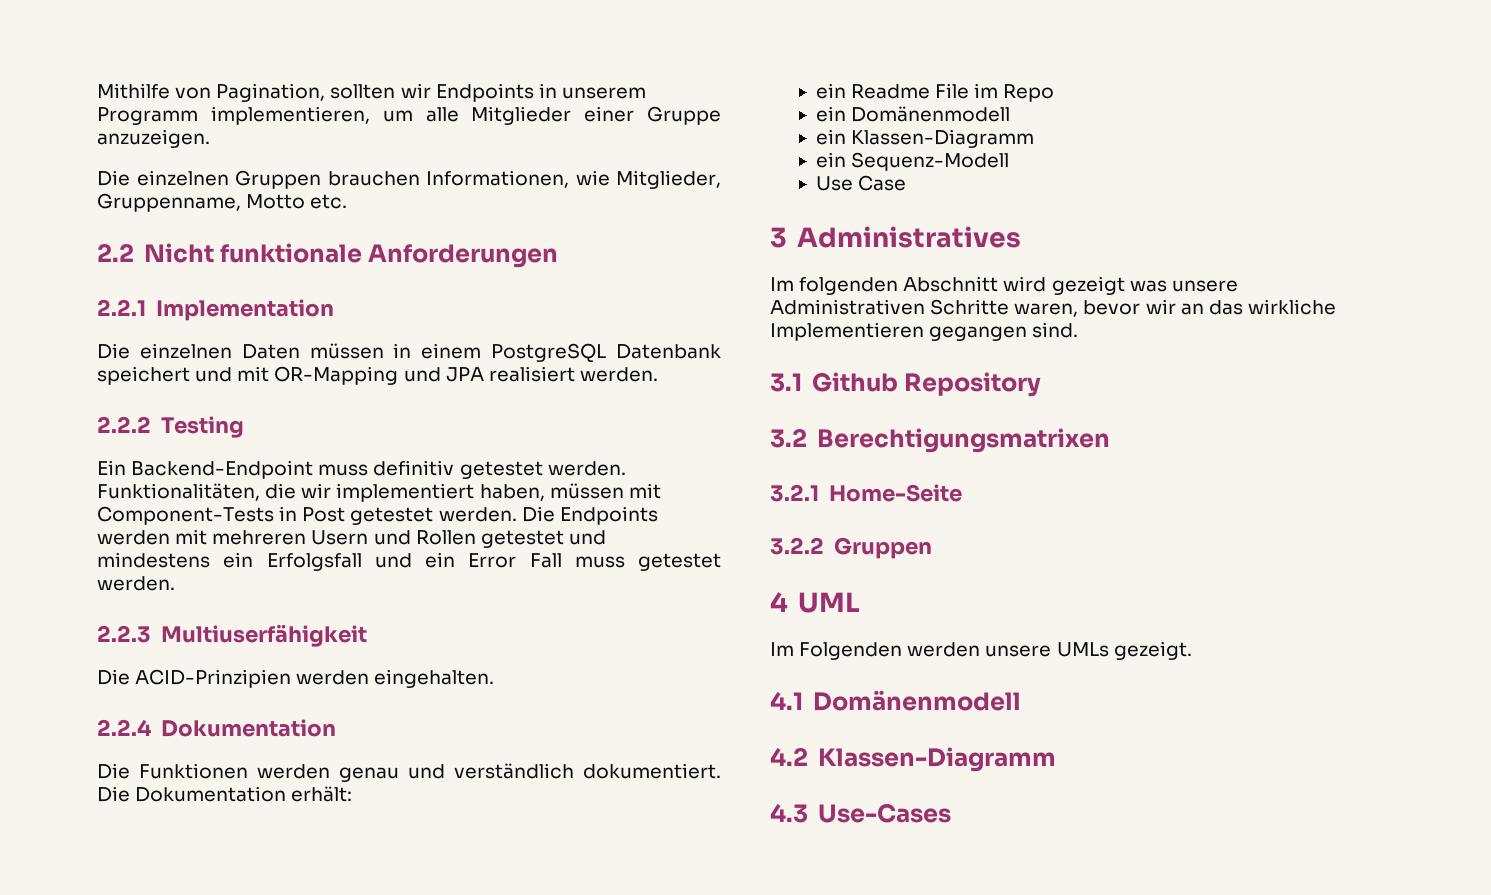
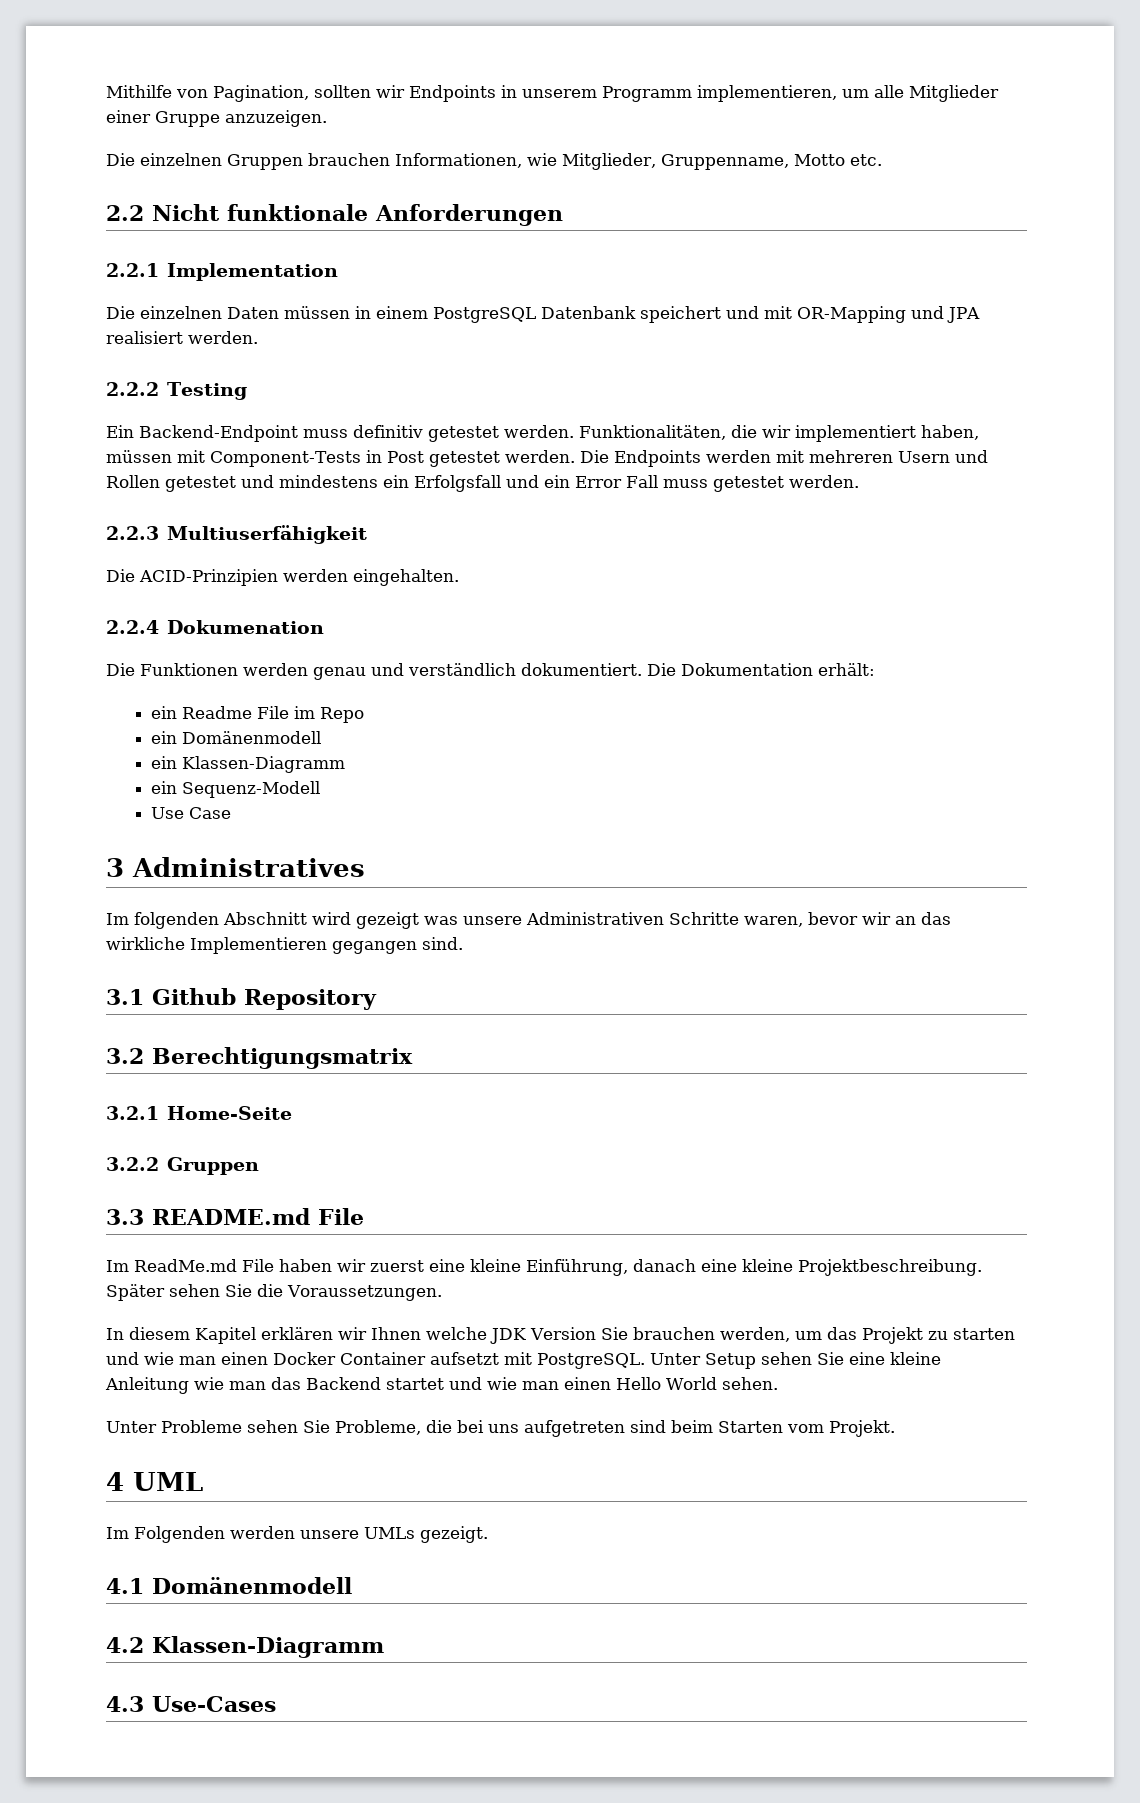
[160,719,336,737] Dokumentation -> [167,620,325,634] Dokumenation
[816,428,1110,453] Berechtigungsmatrixen -> [152,1047,414,1069] Berechtigungsmatrix
(932, 548) none -> [106,1208,365,1225] [106,1259,982,1276] [106,1284,442,1301] [106,1327,1015,1344] [106,1352,941,1369] [105,1377,778,1394] [106,1420,895,1437] // 3.3 README.md File // Im ReadMe.md File haben wir zuerst eine kleine Einführung, danach eine kleine Projektbeschreibung. Später sehen Sie die Voraussetzungen. // In diesem Kapitel erklären wir Ihnen welche JDK Version Sie brauchen werden, um das Projekt zu starten und wie man einen Docker Container aufsetzt mit PostgreSQL. Unter Setup sehen Sie eine kleine Anleitung wie man das Backend startet und wie man einen Hello World sehen. // Unter Probleme sehen Sie Probleme, die bei uns aufgetreten sind beim Starten vom Projekt.

